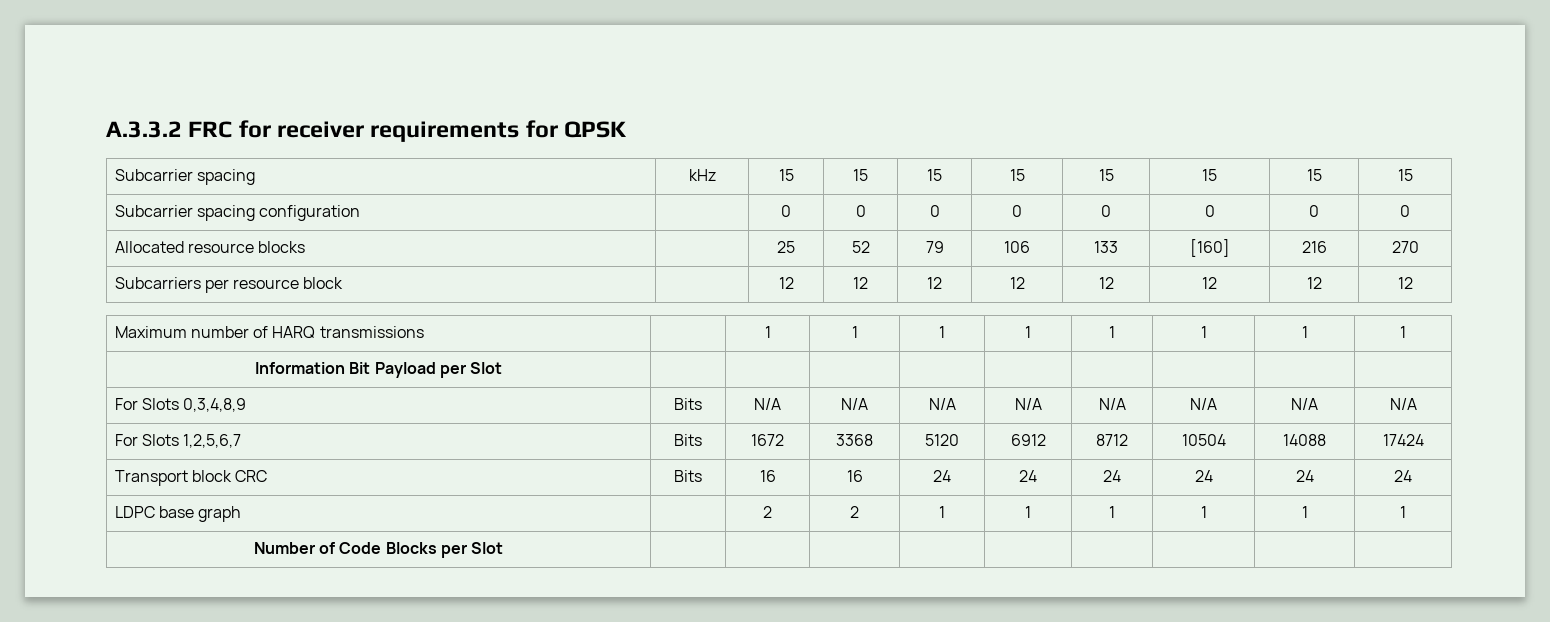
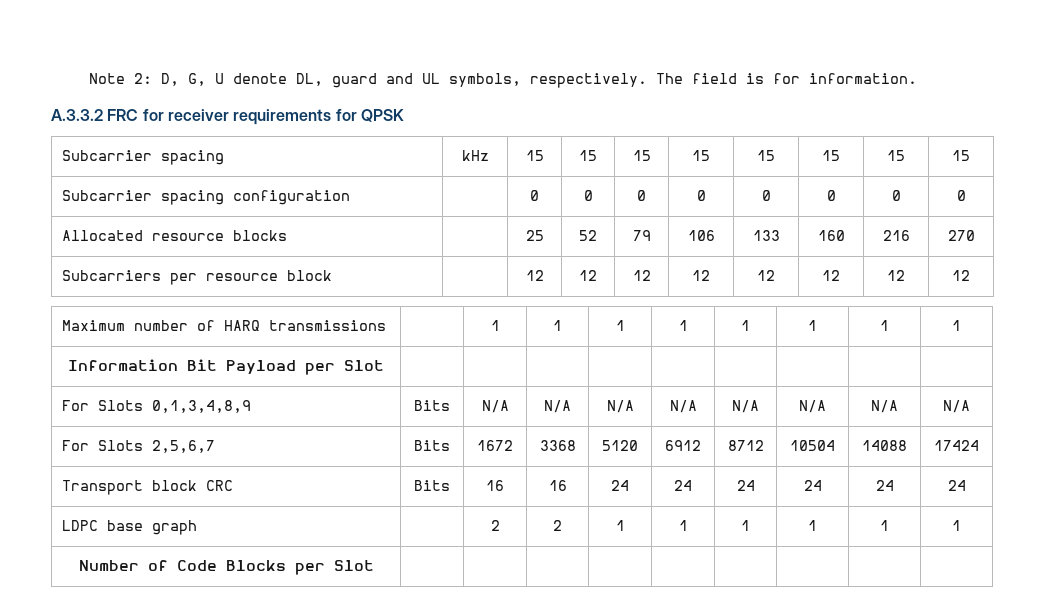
(106, 129) none -> [88,73,917,88] Note 2: D, G, U denote DL, guard and UL symbols, respectively. The field is for information. //
[1189,239,1230,257] [160] -> [817,230,845,241] 160
[183,398,247,412] 0,3,4,8,9 -> [152,400,252,413] 0,1,3,4,8,9
[183,434,242,448] 1,2,5,6,7 -> [152,440,216,453] 2,5,6,7

